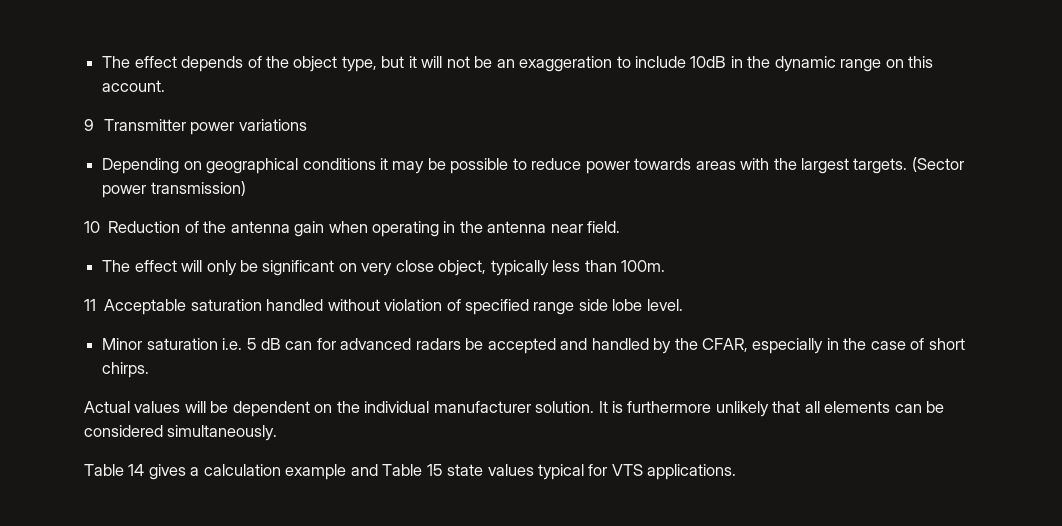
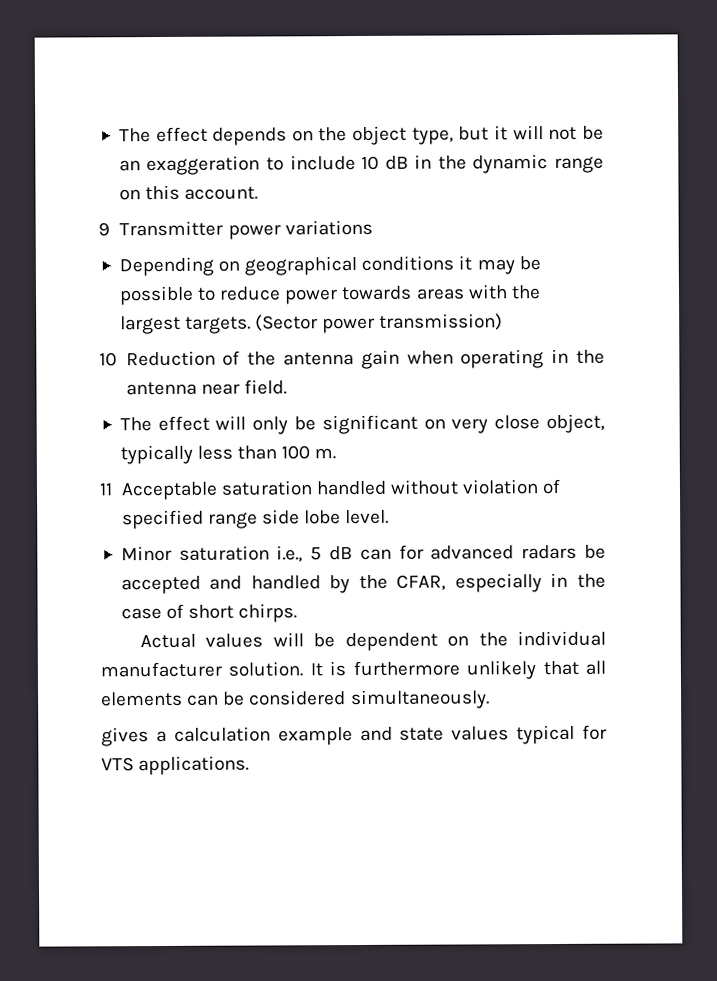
[247,56,262,68] of -> [291,130,314,142] on
[690,56,727,68] 10dB -> [361,155,409,170] 10 dB
[621,260,666,272] 100m. -> [281,445,337,460] 100 m.
[222,338,243,350] i.e. -> [276,545,304,563] i.e.,
[84,464,145,476] Table 14 -> (490, 699) none
[382,464,443,476] Table 15 -> (393, 733) none

